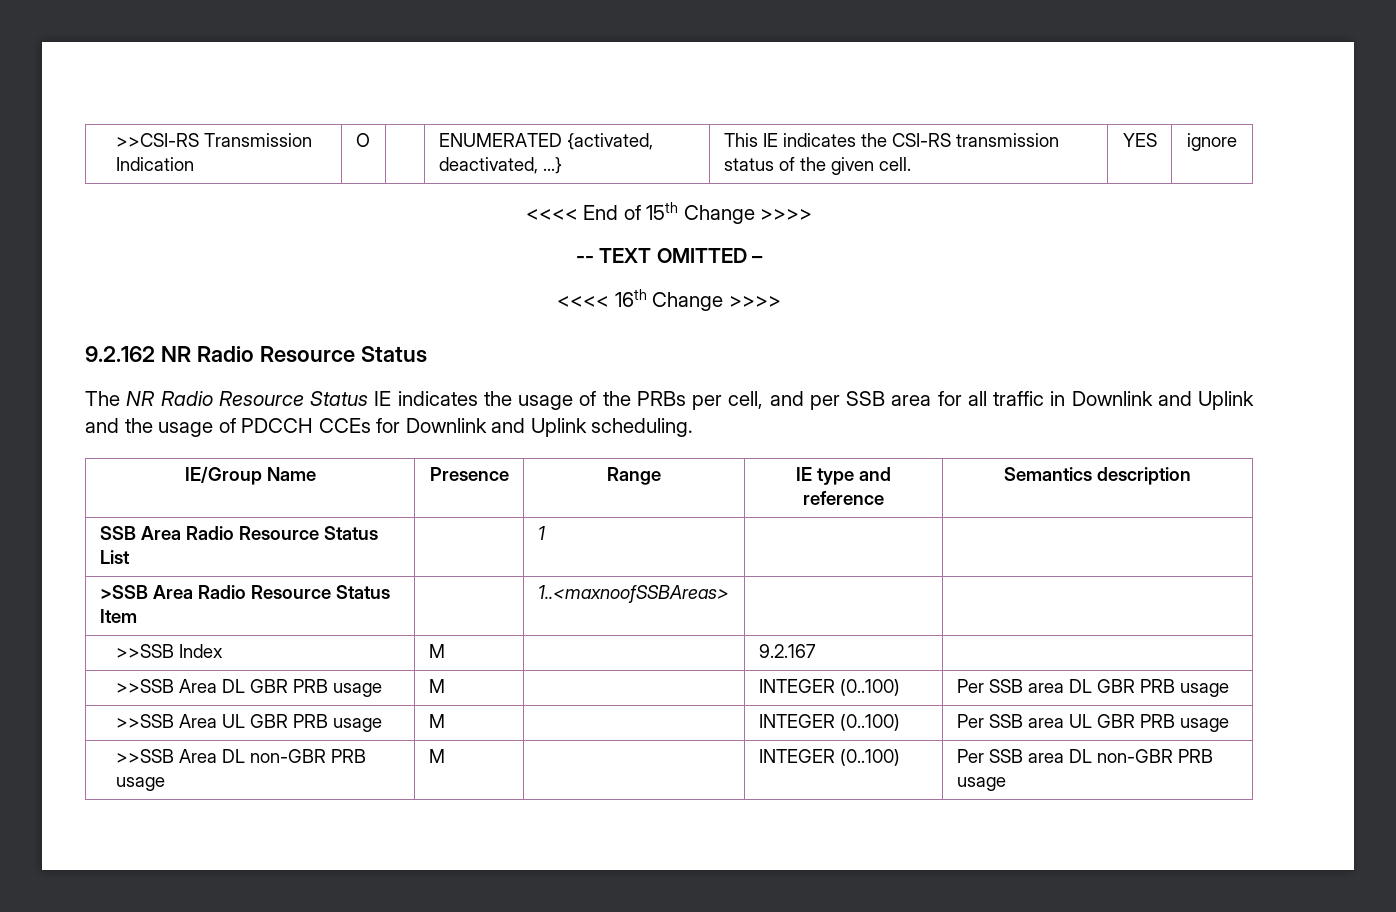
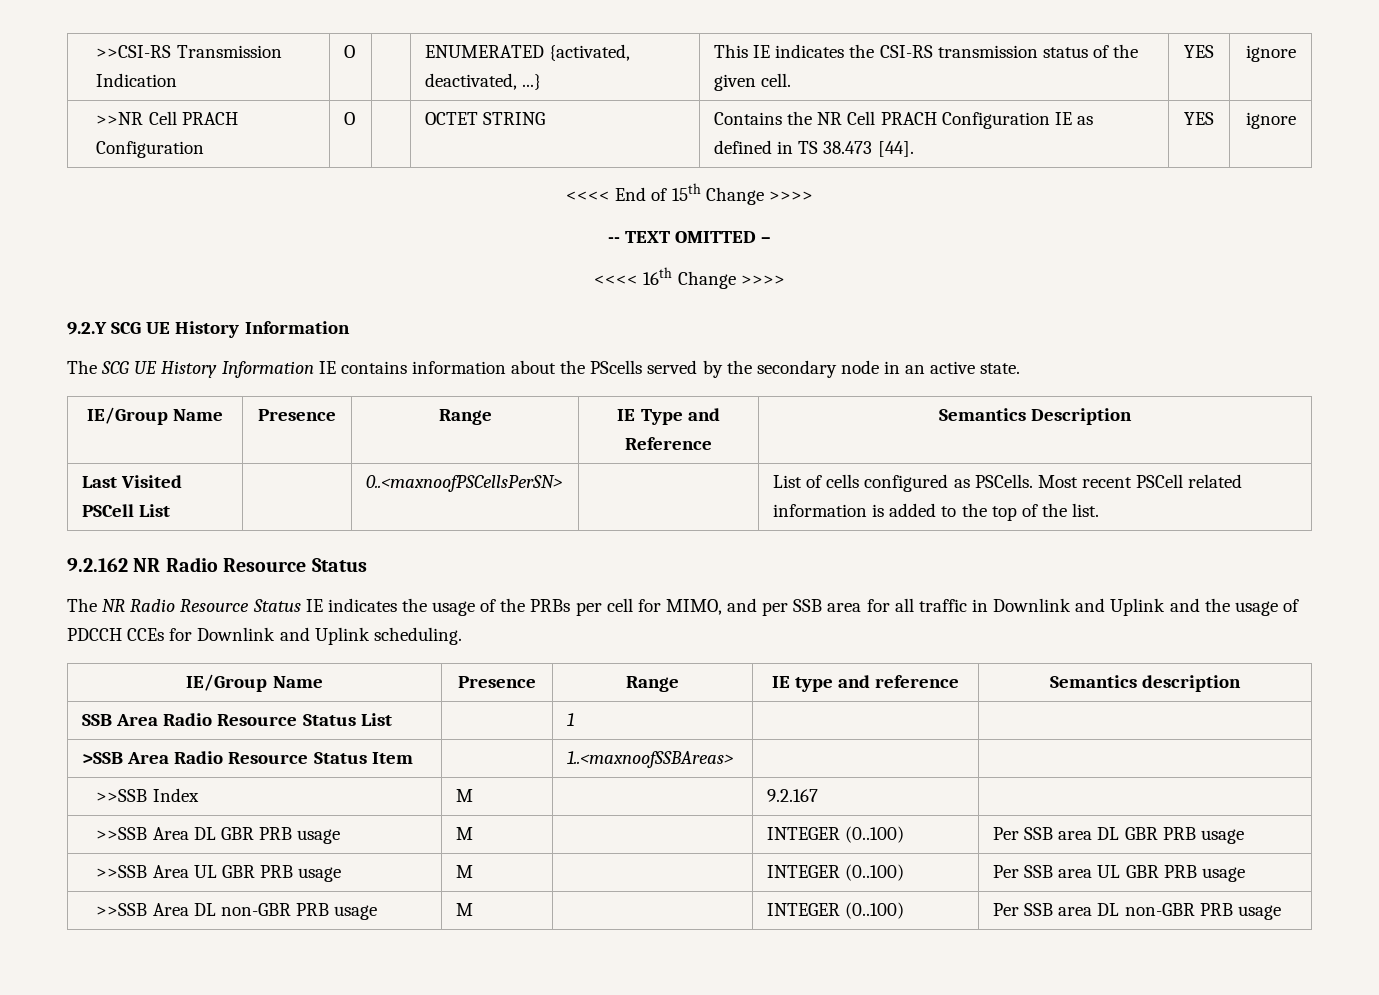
(1237, 142) none -> [96,111,238,125] [96,141,205,158] [344,112,356,125] [425,112,546,125] [714,111,1093,129] [714,140,914,157] [1184,112,1214,125] [1245,112,1296,129] // >>NR Cell PRACH Configuration | O | | OCTET STRING | Contains the NR Cell PRACH Configuration IE as defined in TS 38.473 [44]. | YES | ignore
(781, 301) none -> [67,321,350,338] [67,360,1021,378] [86,407,224,425] [258,409,336,421] [438,409,492,425] [617,408,720,425] [625,437,712,450] [938,408,1133,425] [82,475,183,488] [82,504,171,517] [366,475,563,492] [773,474,1243,492] [773,503,1100,521] // 9.2.Y SCG UE History Information // The SCG UE History Information IE contains information about the PScells served by the secondary node in an active state. // IE/Group Name | Presence | Range | IE Type and Reference | Semantics Description // Last Visited PSCell List | | 0..<maxnoofPSCellsPerSN> | | List of cells configured as PSCells. Most recent PSCell related information is added to the top of the list.
[728,391,764,409] cell, -> [606,598,722,615] cell for MIMO,

